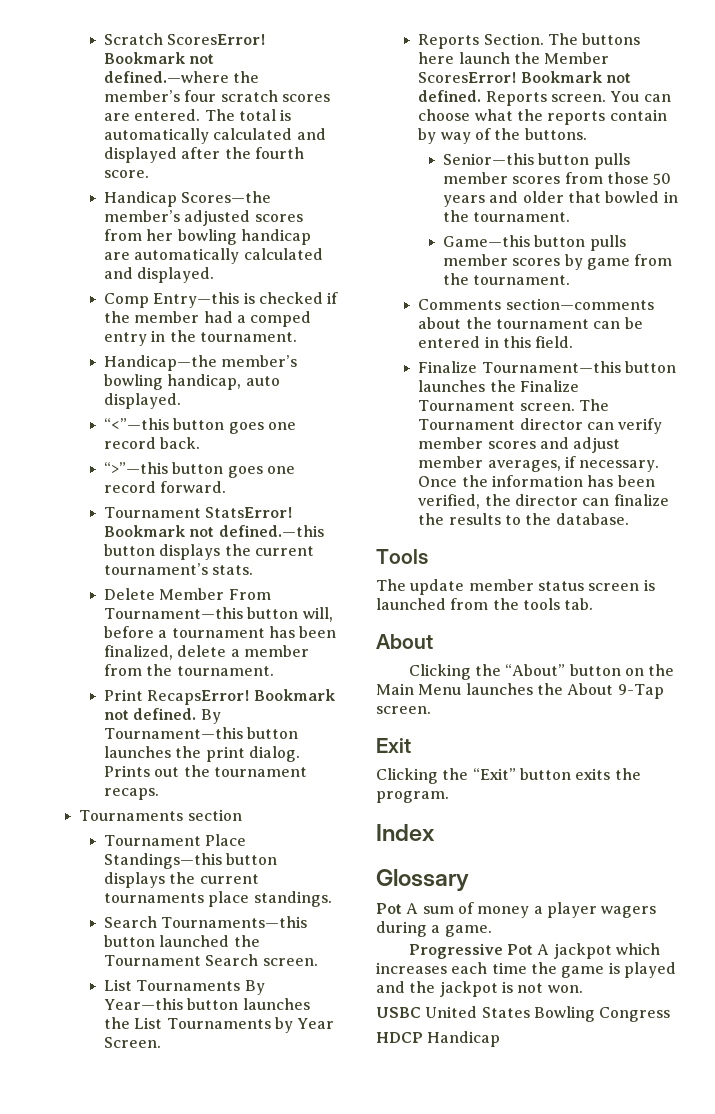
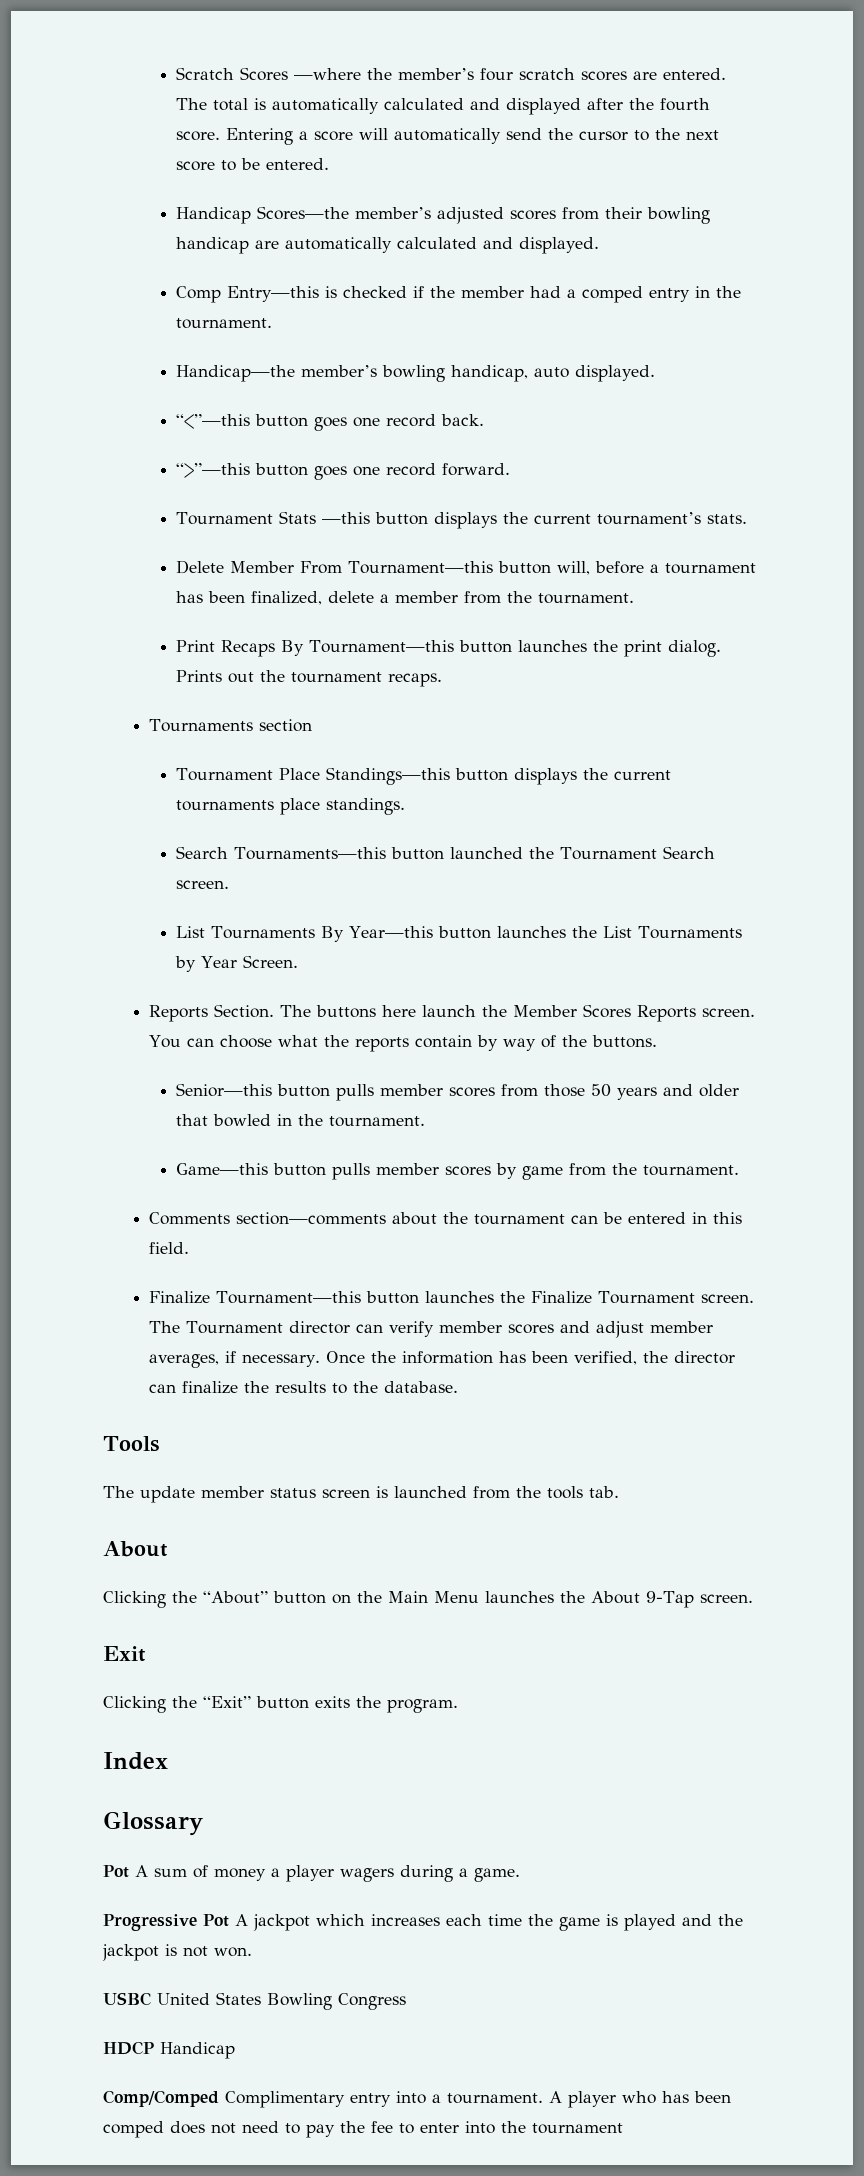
[167,34,266,45] [104,52,215,64] [104,71,230,83] ScoresError! Bookmark not defined.—where -> [240,67,362,81] Scores —where
(150, 174) none -> [226,128,720,145] [176,158,330,171] Entering a score will automatically send the cursor to the next score to be entered.
[146,229,174,241] her -> [605,207,643,219] their
[205,507,293,518] [104,525,324,537] StatsError! Bookmark not defined.—this -> [279,511,371,524] Stats —this
[147,689,335,705] [104,708,197,720] RecapsError! Bookmark not defined. -> [221,640,276,657] Recaps
[418,71,631,83] [418,90,482,102] ScoresError! Bookmark not defined. -> [583,1004,632,1018] Scores
(501, 1039) none -> [103,2090,731,2108] [103,2121,623,2138] // Comp/Comped Complimentary entry into a tournament. A player who has been comped does not need to pay the fee to enter into the tournament

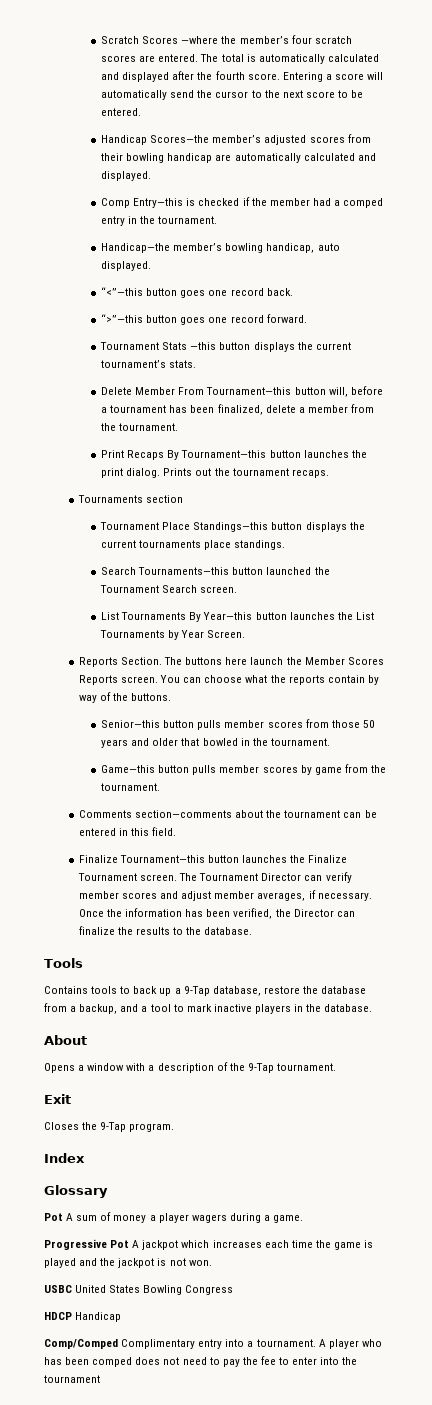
[289,1321,351,1334] director -> [261,873,302,881] Director
[674,1351,736,1364] director -> [293,909,334,917] Director
[103,1486,619,1503] [103,1541,168,1557] [103,1591,753,1608] [103,1646,146,1662] [103,1696,381,1713] The update member status screen is launched from the tools tab. // About // Clicking the “About” button on the Main Menu launches the About 9-Tap screen. // Exit // Clicking the “Exit” button exits the -> [44,986,367,996] [44,1003,373,1014] [44,1035,87,1045] [44,1062,336,1073] [44,1094,71,1104] [44,1122,127,1132] Contains tools to back up a 9-Tap database, restore the database from a backup, and a tool to mark inactive players in the database. // About // Opens a window with a description of the 9-Tap tournament. // Exit // Closes the 9-Tap

